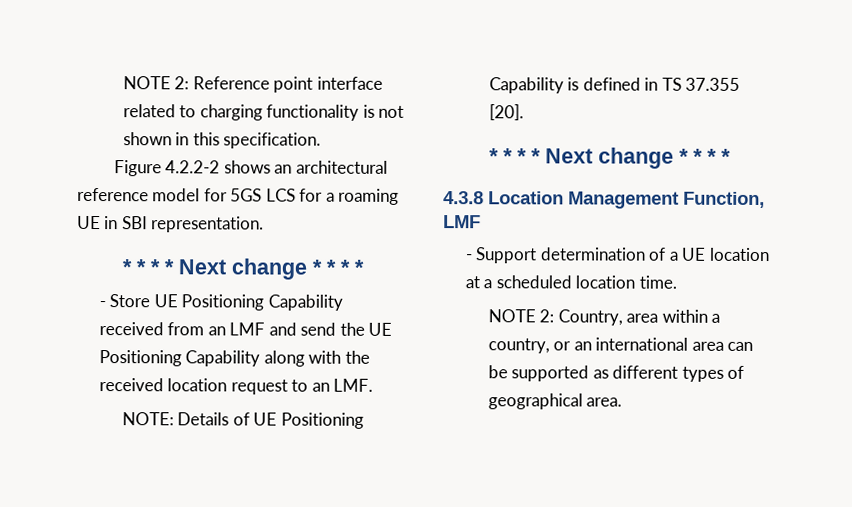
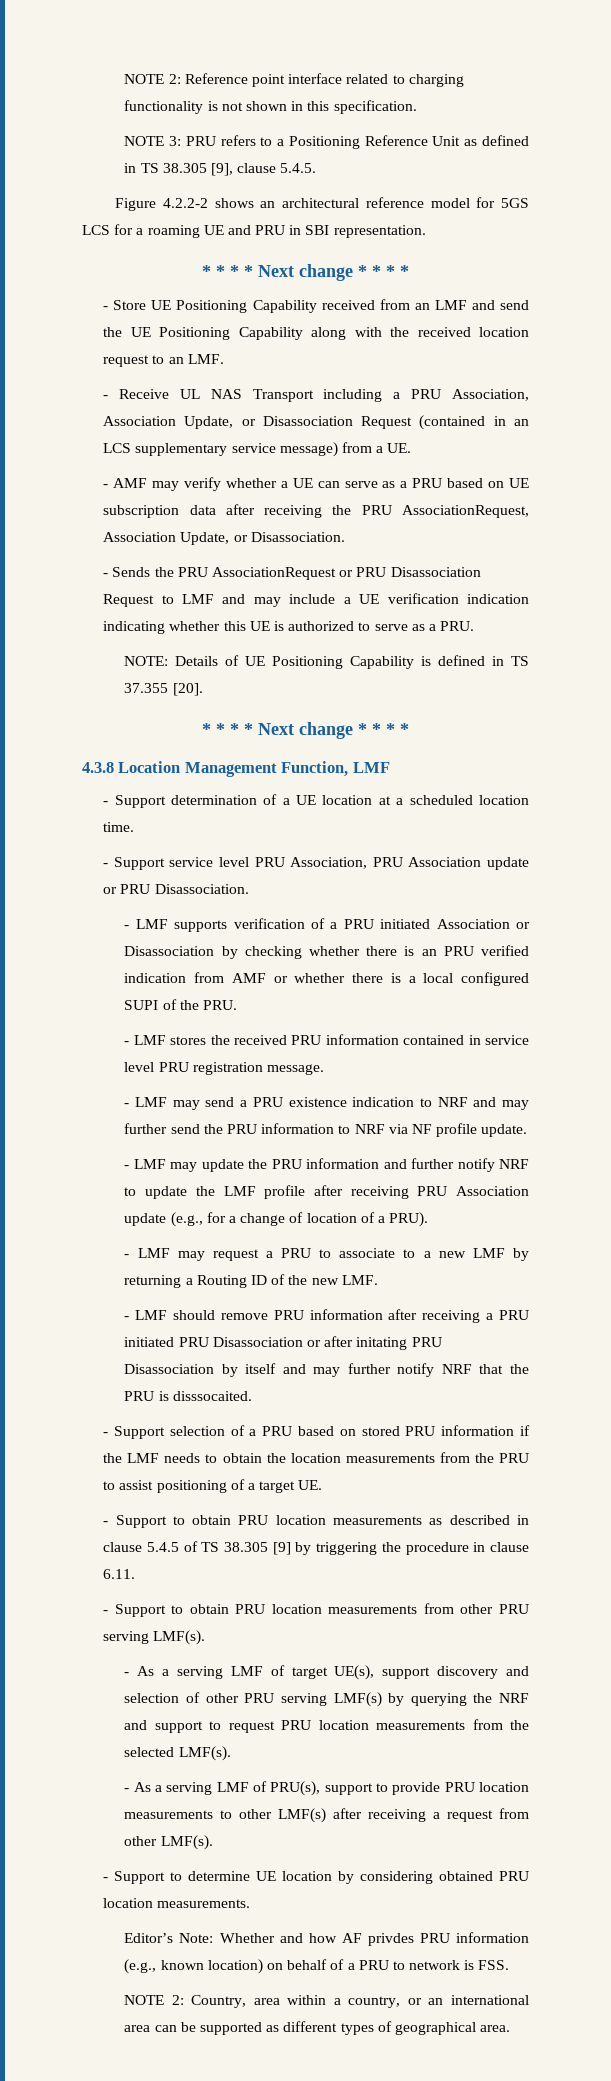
(322, 140) none -> [124,135,529,149] [124,163,317,176] // NOTE 3: PRU refers to a Positioning Reference Unit as defined in TS 38.305 [9], clause 5.4.5.
(101, 222) none -> [227,225,286,235] and PRU
(374, 385) none -> [103,389,529,402] [103,415,529,430] [103,442,412,457] [103,477,530,491] [103,504,529,518] [103,532,345,545] [103,567,481,580] [103,593,529,607] [103,621,475,634] // - Receive UL NAS Transport including a PRU Association, Association Update, or Disassociation Request (contained in an LCS supplementary service message) from a UE. // - AMF may verify whether a UE can serve as a PRU based on UE subscription data after receiving the PRU AssociationRequest, Association Update, or Disassociation. // - Sends the PRU AssociationRequest or PRU Disassociation Request to LMF and may include a UE verification indication indicating whether this UE is authorized to serve as a PRU.
(677, 282) none -> [103,857,529,870] [103,884,249,894] [124,918,530,932] [124,945,529,959] [124,972,529,986] [124,999,237,1010] [124,1034,529,1045] [124,1062,324,1075] [124,1097,529,1110] [124,1123,528,1137] [124,1158,529,1172] [124,1185,529,1199] [124,1212,429,1227] [124,1248,529,1261] [124,1274,378,1288] [124,1309,530,1323] [124,1336,442,1350] [124,1363,529,1377] [124,1391,252,1401] [103,1425,530,1439] [103,1452,529,1463] [103,1479,323,1493] [103,1515,529,1528] [103,1541,529,1555] [103,1569,136,1579] [103,1603,529,1617] [103,1630,206,1645] [124,1665,529,1680] [124,1692,530,1707] [124,1719,529,1733] [124,1746,231,1761] [124,1781,530,1796] [124,1808,529,1823] [124,1835,213,1850] [103,1871,529,1884] [103,1898,251,1908] [124,1932,529,1946] [124,1959,510,1974] // - Support service level PRU Association, PRU Association update or PRU Disassociation. // - LMF supports verification of a PRU initiated Association or Disassociation by checking whether there is an PRU verified indication from AMF or whether there is a local configured SUPI of the PRU. // - LMF stores the received PRU information contained in service level PRU registration message. // - LMF may send a PRU existence indication to NRF and may further send the PRU information to NRF via NF profile update. // - LMF may update the PRU information and further notify NRF to update the LMF profile after receiving PRU Association update (e.g., for a change of location of a PRU). // - LMF may request a PRU to associate to a new LMF by returning a Routing ID of the new LMF. // - LMF should remove PRU information after receiving a PRU initiated PRU Disassociation or after initating PRU Disassociation by itself and may further notify NRF that the PRU is disssocaited. // - Support selection of a PRU based on stored PRU information if the LMF needs to obtain the location measurements from the PRU to assist positioning of a target UE. // - Support to obtain PRU location measurements as described in clause 5.4.5 of TS 38.305 [9] by triggering the procedure in clause 6.11. // - Support to obtain PRU location measurements from other PRU serving LMF(s). // - As a serving LMF of target UE(s), support discovery and selection of other PRU serving LMF(s) by querying the NRF and support to request PRU location measurements from the selected LMF(s). // - As a serving LMF of PRU(s), support to provide PRU location measurements to other LMF(s) after receiving a request from other LMF(s). // - Support to determine UE location by considering obtained PRU location measurements. // Editor’s Note: Whether and how AF privdes PRU information (e.g., known location) on behalf of a PRU to network is FSS.

